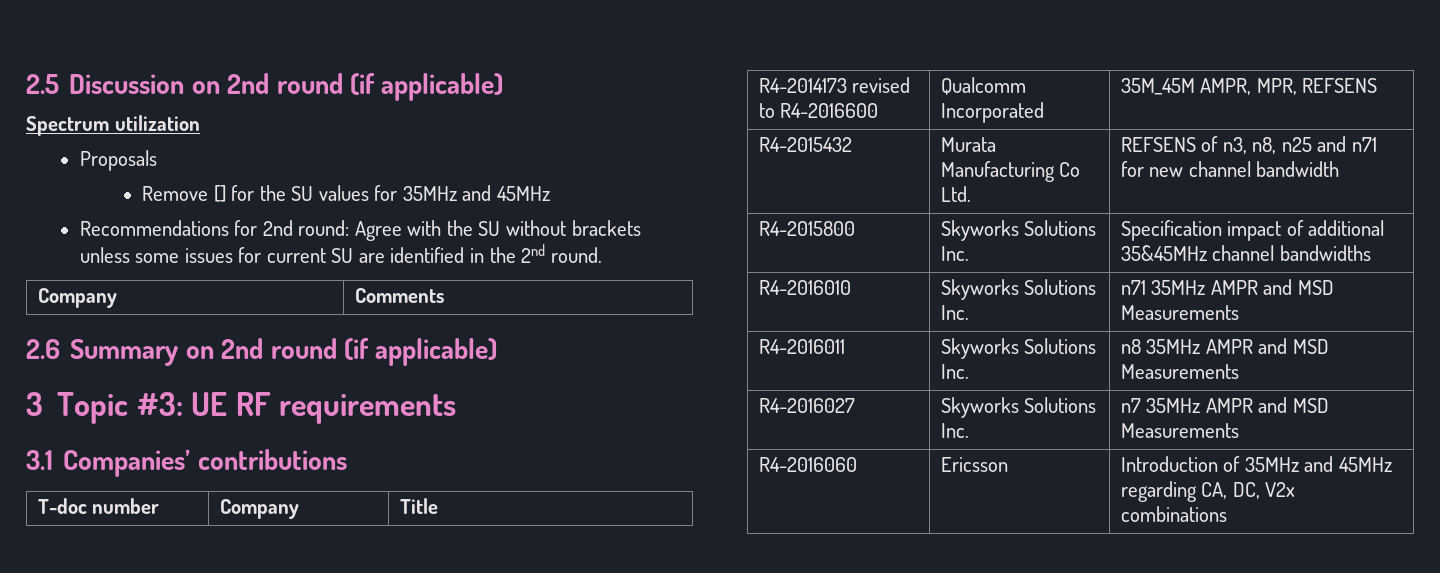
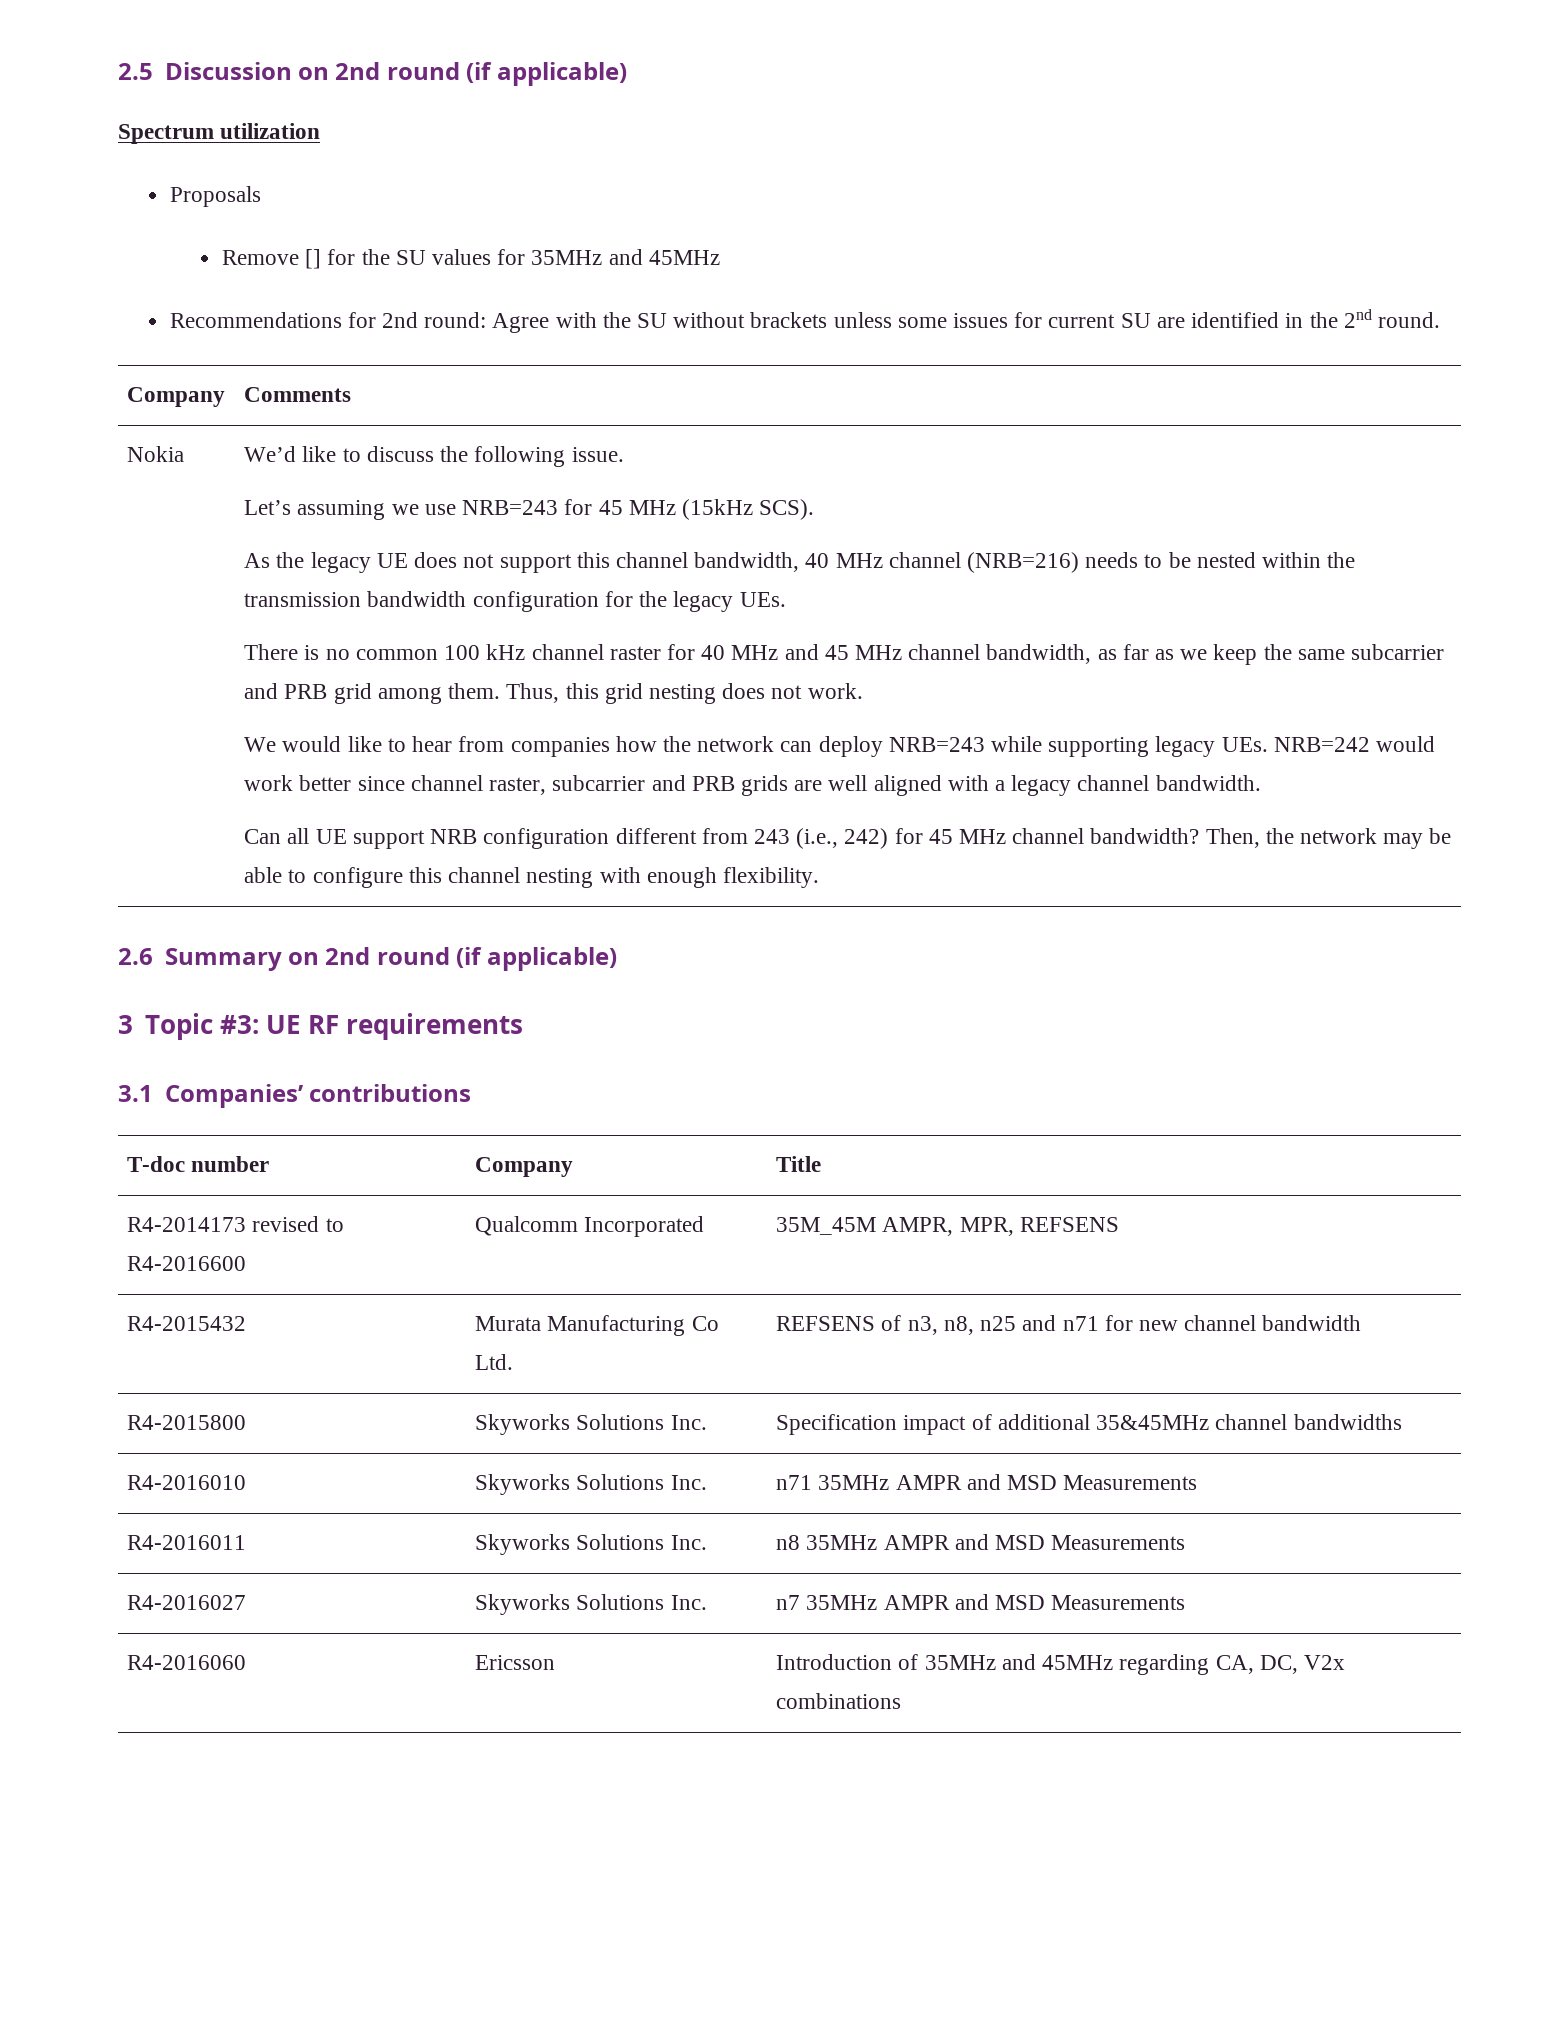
(444, 295) none -> [127,446,185,462] [244,446,624,467] [244,499,815,520] [244,552,1356,573] [244,591,786,612] [244,644,1445,665] [244,683,863,704] [244,736,1436,757] [244,775,1261,796] [244,828,1452,849] [244,867,819,888] // Nokia | We’d like to discuss the following issue. // Let’s assuming we use NRB=243 for 45 MHz (15kHz SCS). // As the legacy UE does not support this channel bandwidth, 40 MHz channel (NRB=216) needs to be nested within the transmission bandwidth configuration for the legacy UEs. // There is no common 100 kHz channel raster for 40 MHz and 45 MHz channel bandwidth, as far as we keep the same subcarrier and PRB grid among them. Thus, this grid nesting does not work. // We would like to hear from companies how the network can deploy NRB=243 while supporting legacy UEs. NRB=242 would work better since channel raster, subcarrier and PRB grids are well aligned with a legacy channel bandwidth. // Can all UE support NRB configuration different from 243 (i.e., 242) for 45 MHz channel bandwidth? Then, the network may be able to configure this channel nesting with enough flexibility.

